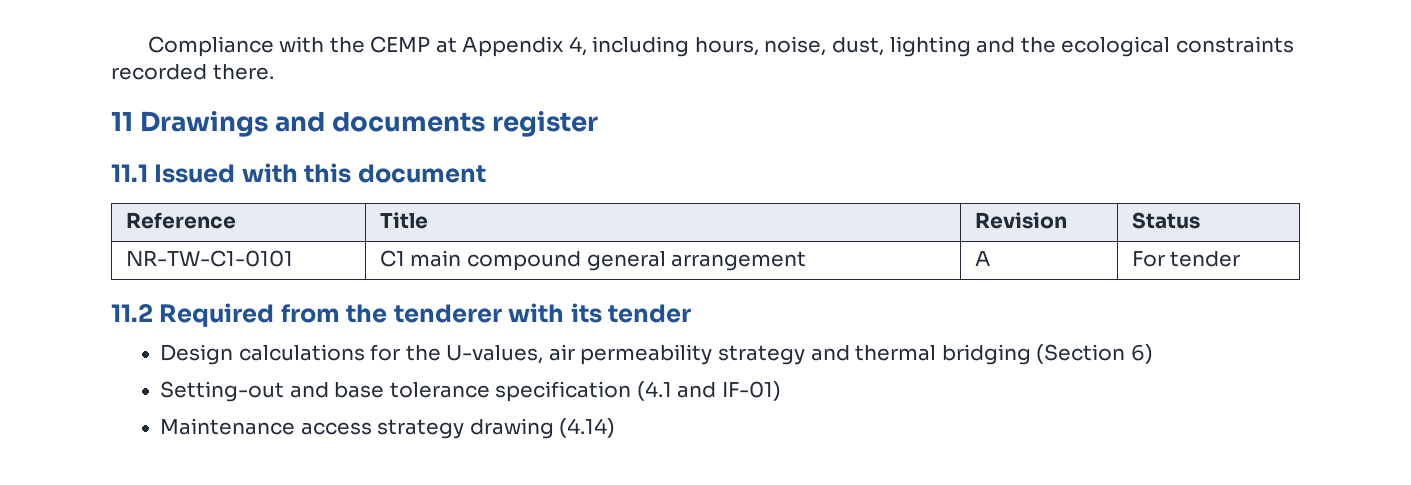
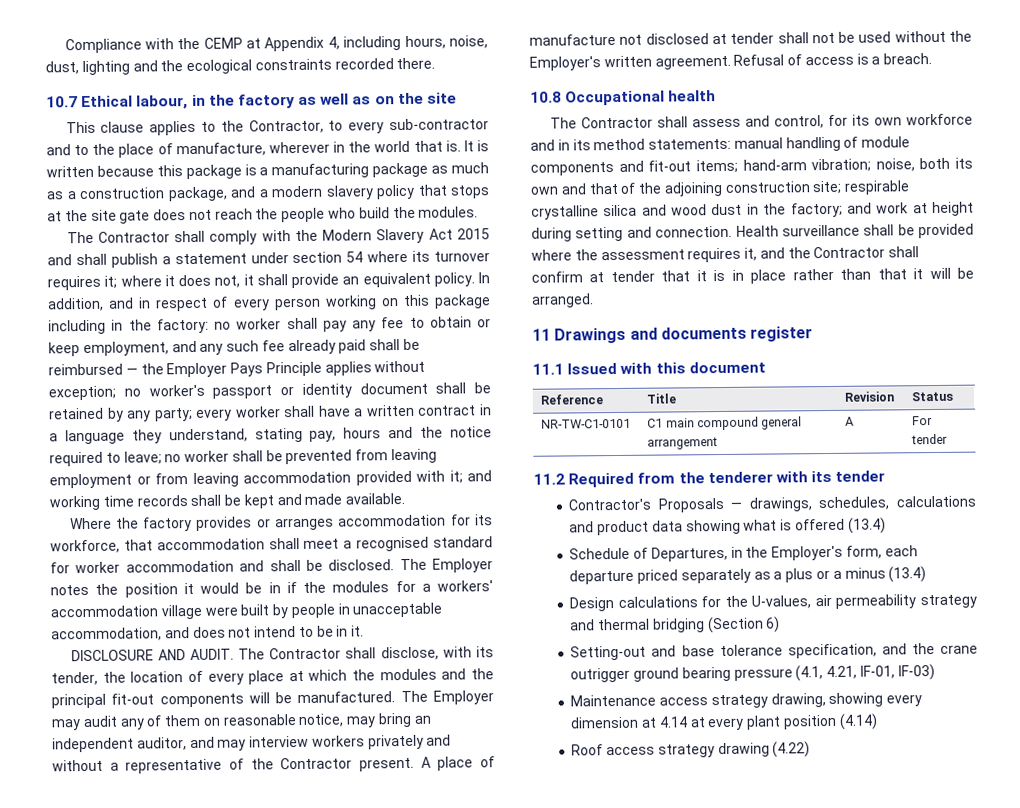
(274, 72) none -> [46,92,458,110] [65,118,489,136] [46,140,489,158] [46,162,490,180] [46,184,490,202] [47,206,479,224] [66,228,490,245] [47,250,490,268] [47,272,490,291] [47,294,492,312] [48,316,491,335] [48,338,421,357] [48,360,426,378] [48,382,491,401] [49,404,493,422] [49,426,493,445] [49,448,438,467] [49,470,492,489] [49,492,406,511] [69,514,493,532] [50,536,493,554] [50,558,493,574] [50,580,493,598] [50,602,444,620] [51,625,365,642] [70,646,494,662] [51,668,494,686] [51,690,494,709] [51,712,432,731] [52,734,452,753] [52,756,496,774] [529,30,972,46] [529,53,933,71] [530,90,717,106] [549,113,974,129] [530,136,911,152] [530,157,973,176] [530,180,911,197] [531,201,974,220] [531,223,974,242] [531,246,920,263] [531,267,974,284] [531,293,594,308] // 10.7 Ethical labour, in the factory as well as on the site // This clause applies to the Contractor, to every sub-contractor and to the place of manufacture, wherever in the world that is. It is written because this package is a manufacturing package as much as a construction package, and a modern slavery policy that stops at the site gate does not reach the people who build the modules. // The Contractor shall comply with the Modern Slavery Act 2015 and shall publish a statement under section 54 where its turnover requires it; where it does not, it shall provide an equivalent policy. In addition, and in respect of every person working on this package including in the factory: no worker shall pay any fee to obtain or keep employment, and any such fee already paid shall be reimbursed — the Employer Pays Principle applies without exception; no worker's passport or identity document shall be retained by any party; every worker shall have a written contract in a language they understand, stating pay, hours and the notice required to leave; no worker shall be prevented from leaving employment or from leaving accommodation provided with it; and working time records shall be kept and made available. // Where the factory provides or arranges accommodation for its workforce, that accommodation shall meet a recognised standard for worker accommodation and shall be disclosed. The Employer notes the position it would be in if the modules for a workers' accommodation village were built by people in unacceptable accommodation, and does not intend to be in it. // DISCLOSURE AND AUDIT. The Contractor shall disclose, with its tender, the location of every place at which the modules and the principal fit-out components will be manufactured. The Employer may audit any of them on reasonable notice, may bring an independent auditor, and may interview workers privately and without a representative of the Contractor present. A place of manufacture not disclosed at tender shall not be used without the Employer's written agreement. Refusal of access is a breach. // 10.8 Occupational health // The Contractor shall assess and control, for its own workforce and in its method statements: manual handling of module components and fit-out items; hand-arm vibration; noise, both its own and that of the adjoining construction site; respirable crystalline silica and wood dust in the factory; and work at height during setting and connection. Health surveillance shall be provided where the assessment requires it, and the Contractor shall confirm at tender that it is in place rather than that it will be arranged.
(692, 313) none -> [568,495,976,513] [569,517,886,536] [569,545,918,562] [569,566,927,585] // Contractor's Proposals — drawings, schedules, calculations and product data showing what is offered (13.4) // Schedule of Departures, in the Employer's form, each departure priced separately as a plus or a minus (13.4)
[495,381,781,402] [160,418,616,439] specification (4.1 and IF-01) // Maintenance access strategy drawing (4.14) -> [787,643,978,659] [570,664,935,683] [570,692,923,709] [570,713,878,731] [571,741,811,758] specification, and the crane outrigger ground bearing pressure (4.1, 4.21, IF-01, IF-03) // Maintenance access strategy drawing, showing every dimension at 4.14 at every plant position (4.14) // Roof access strategy drawing (4.22)

